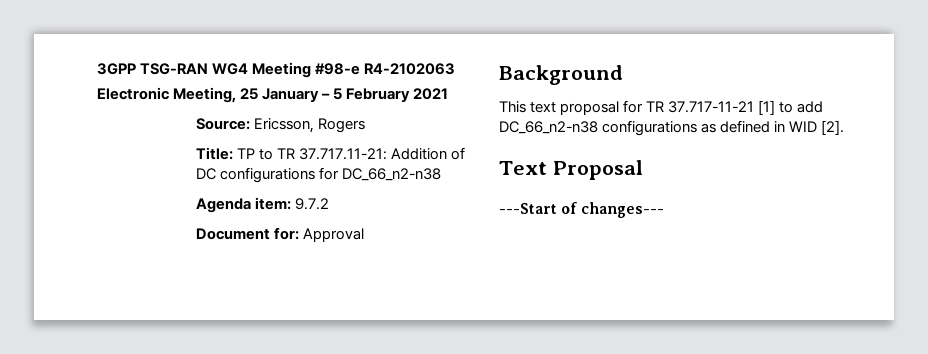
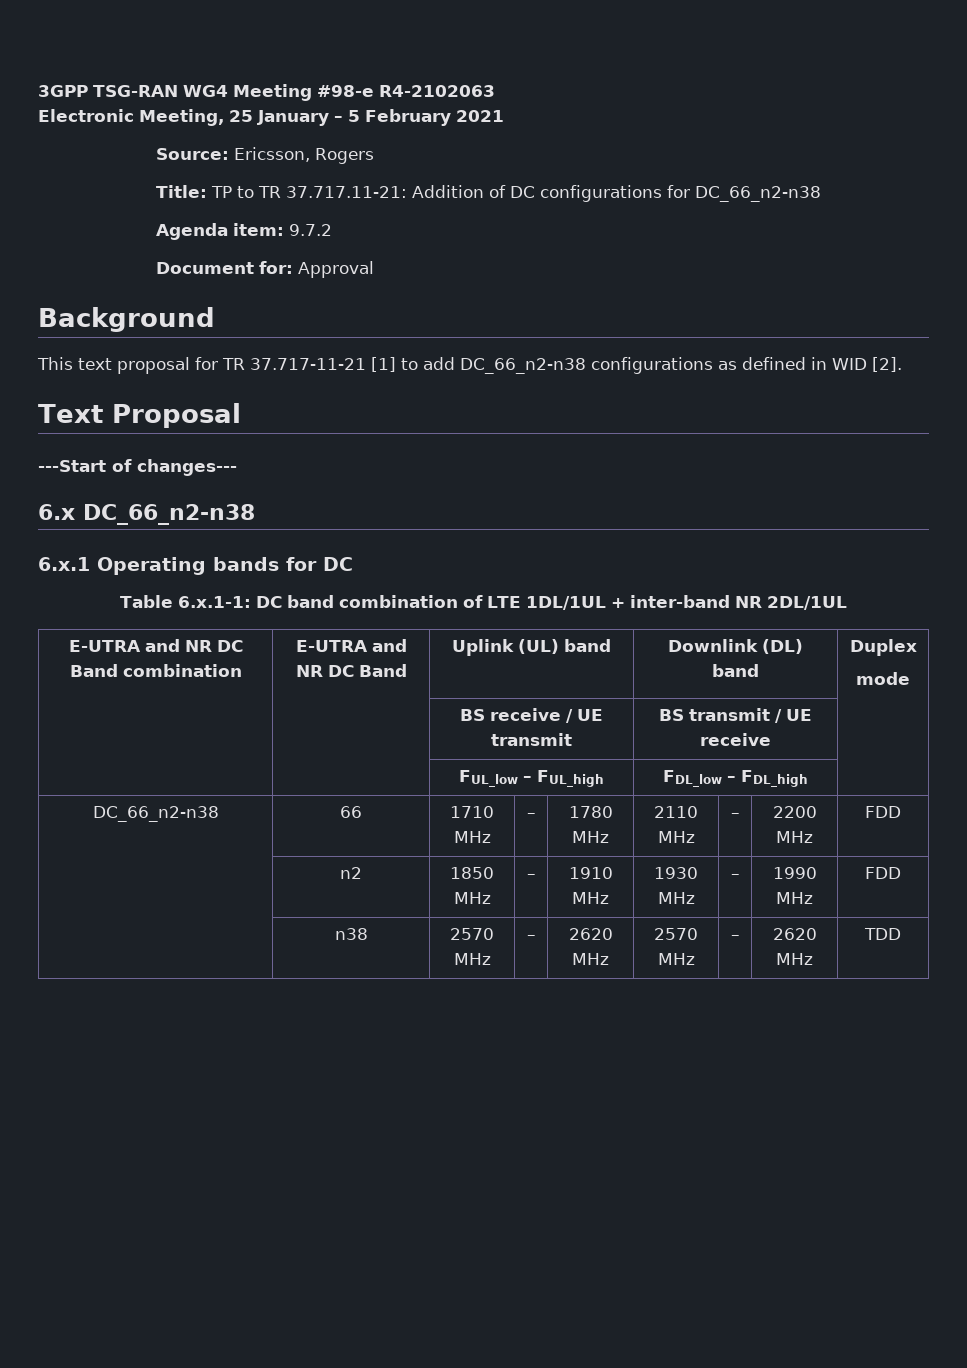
(665, 210) none -> [38,504,255,525] [38,557,353,575] [119,595,848,610] [68,639,243,652] [69,664,242,677] [295,639,407,652] [295,664,407,677] [452,639,611,656] [668,639,803,654] [712,664,759,677] [849,639,917,656] [856,672,910,685] [460,708,603,723] [491,733,572,746] [659,708,812,723] [700,733,771,746] [459,770,604,787] [663,770,808,787] [92,806,219,822] [340,806,362,818] [450,806,494,818] [453,831,491,843] [526,813,536,818] [568,806,613,818] [572,831,609,843] [654,806,698,818] [657,831,695,843] [730,813,740,818] [772,806,817,818] [776,831,813,843] [865,806,901,818] [340,867,362,879] [450,867,494,879] [453,892,491,904] [526,874,536,879] [568,867,613,879] [572,892,609,904] [654,867,698,879] [657,892,695,904] [730,874,740,879] [772,867,817,879] [776,892,813,904] [865,867,901,879] [334,928,368,940] [450,928,494,940] [453,953,491,965] [526,935,536,940] [568,928,613,940] [572,953,609,965] [654,928,698,940] [657,953,695,965] [730,935,740,940] [772,928,817,940] [776,953,813,965] [864,928,901,940] // 6.x DC_66_n2-n38 // 6.x.1 Operating bands for DC // Table 6.x.1-1: DC band combination of LTE 1DL/1UL + inter-band NR 2DL/1UL // E-UTRA and NR DC Band combination | E-UTRA and NR DC Band | Uplink (UL) band | Downlink (DL) band | Duplex // mode // | | BS receive / UE transmit | BS transmit / UE receive | // | | FUL_low – FUL_high | FDL_low – FDL_high | // DC_66_n2-n38 | 66 | 1710 MHz | – | 1780 MHz | 2110 MHz | – | 2200 MHz | FDD // | n2 | 1850 MHz | – | 1910 MHz | 1930 MHz | – | 1990 MHz | FDD // | n38 | 2570 MHz | – | 2620 MHz | 2570 MHz | – | 2620 MHz | TDD

